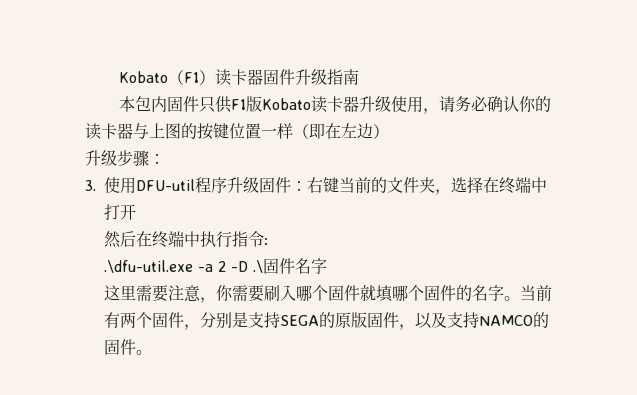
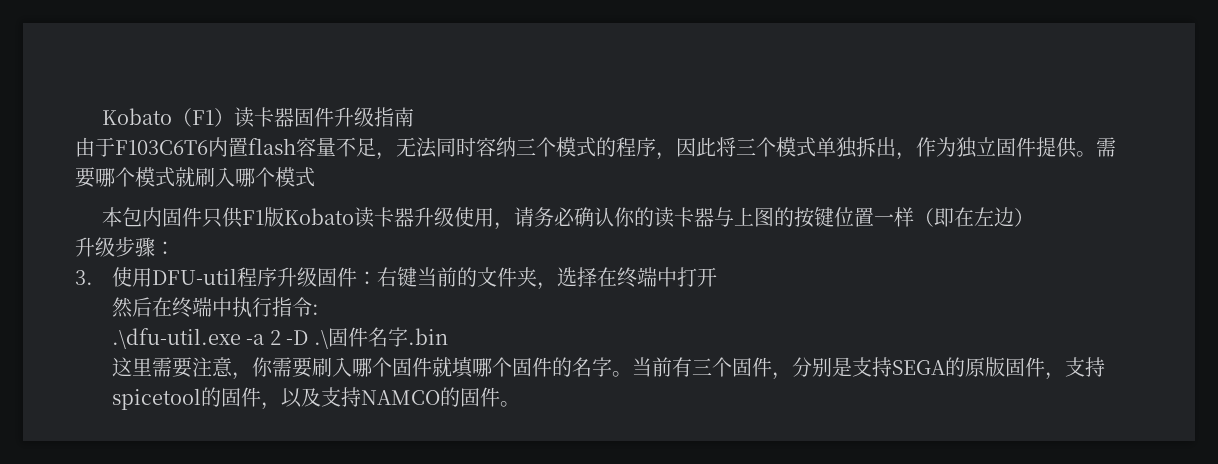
(360, 77) none -> [75,137,1116,160] [75,167,315,188] // 由于F103C6T6内置flash容量不足，无法同时容纳三个模式的程序，因此将三个模式单独拆出，作为独立固件提供。需要哪个模式就刷入哪个模式
(327, 266) none -> [407,328,448,345] .bin
[119,312,136,328] 两 -> [691,358,712,375] 三
(415, 327) none -> [1064,357,1105,377] [111,387,281,410] 支持spicetool的固件，

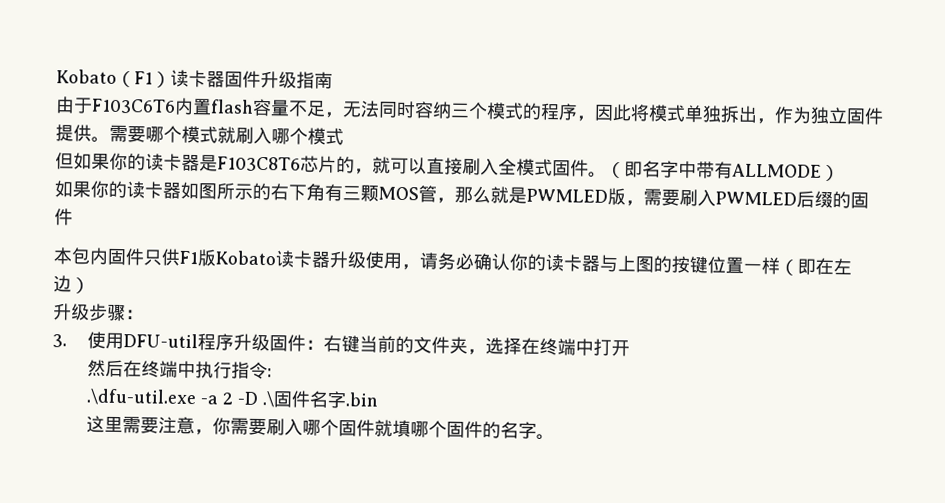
[736,137,776,157] 三个 -> (650, 113) none
(315, 177) none -> [55,152,840,182] [54,180,869,209] [54,208,73,226] // 但如果你的读卡器是F103C8T6芯片的，就可以直接刷入全模式固件。（即名字中带有ALLMODE） // 如果你的读卡器如图所示的右下角有三颗MOS管，那么就是PWMLED版，需要刷入PWMLED后缀的固件
[631,357,1105,380] [111,387,520,410] 当前有三个固件，分别是支持SEGA的原版固件，支持spicetool的固件，以及支持NAMCO的固件。 -> (556, 437) none

